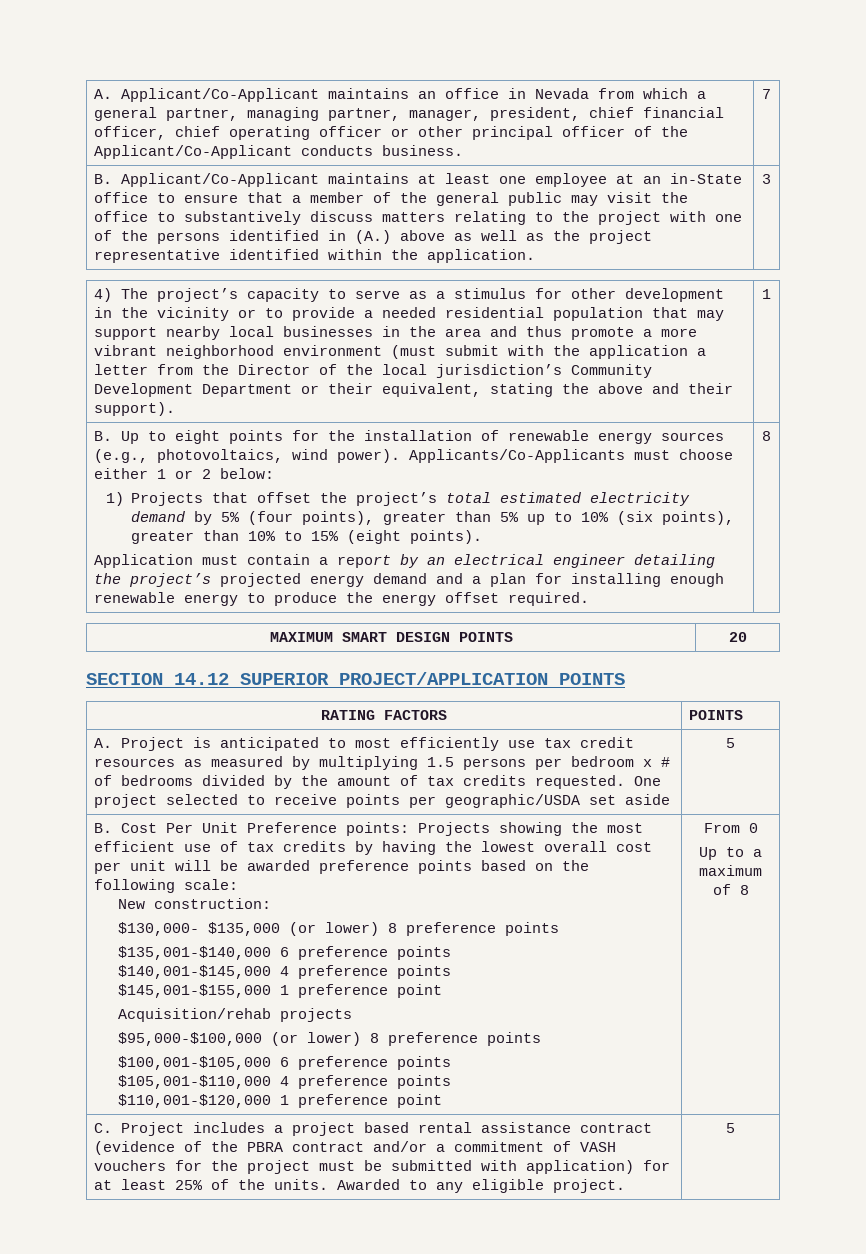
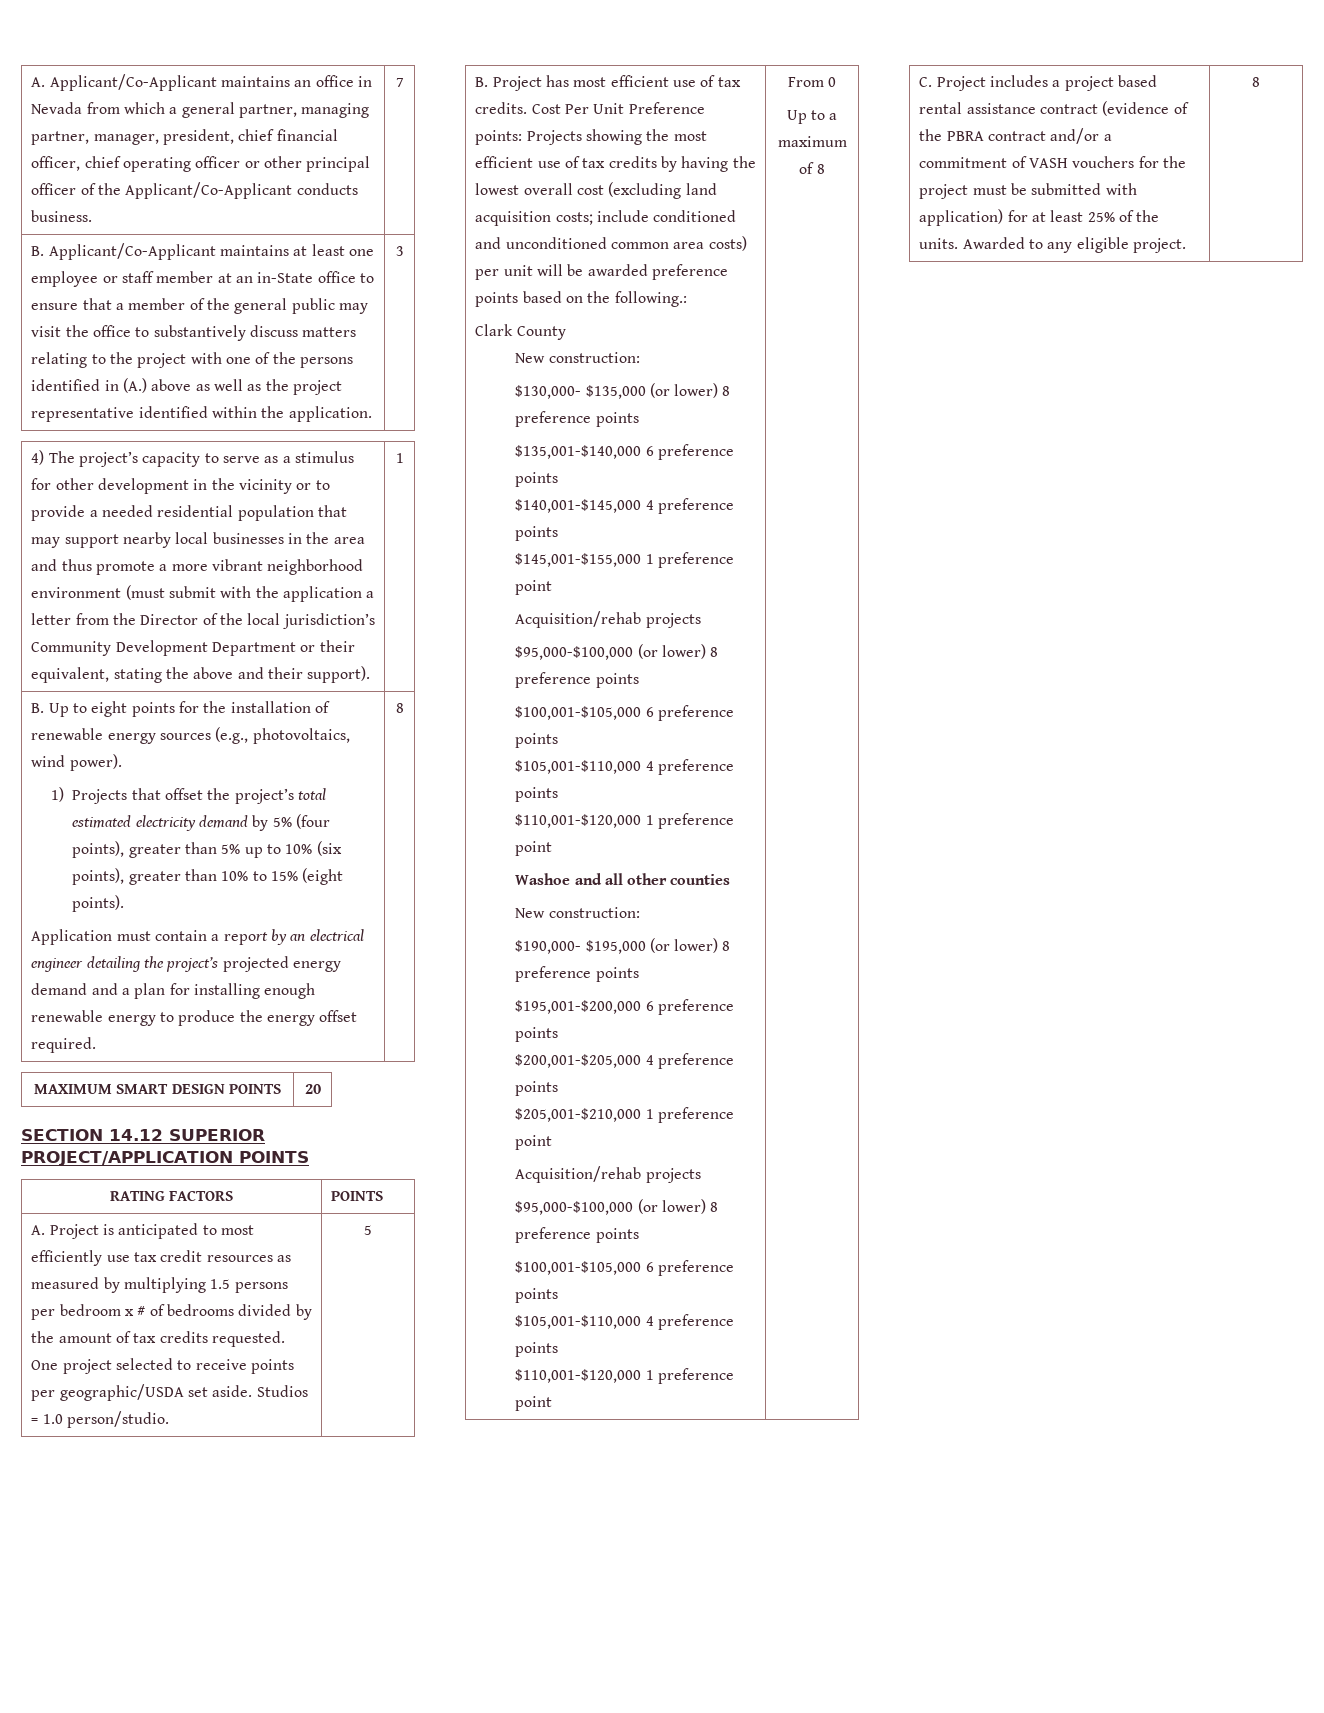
(607, 180) none -> [102,271,214,283] or staff member
[408,449,733,463] [93,468,274,479] Applicants/Co-Applicants must choose either 1 or 2 below: -> (122, 762) none
[624,794,670,805] [726,738,735,748] [93,823,112,833] aside | 5 // B. -> [212,1385,308,1397] [31,1411,169,1428] [364,1225,372,1235] [475,75,741,91] [475,102,528,114] aside. Studios = 1.0 person/studio. | 5 // B. Project has most efficient use of tax credits.
(652, 847) none -> [608,182,717,199] [475,210,737,226] [475,236,747,251] (excluding land acquisition costs; include conditioned and unconditioned common area costs)
[93,879,238,893] following scale: -> [614,291,687,307] [475,324,566,340] following.: // Clark County
(442, 1101) none -> [515,873,731,885] [515,907,640,918] [515,938,731,954] [515,966,639,982] [515,999,734,1015] [515,1027,559,1042] [515,1053,734,1069] [515,1081,559,1096] [515,1107,734,1123] [515,1135,553,1150] [515,1166,701,1183] [515,1199,719,1215] [515,1227,639,1243] [515,1260,734,1276] [515,1288,559,1303] [515,1314,734,1330] [515,1342,559,1357] [515,1368,734,1384] [515,1396,553,1411] // Washoe and all other counties // New construction: // $190,000- $195,000 (or lower) 8 preference points // $195,001-$200,000 6 preference points // $200,001-$205,000 4 preference points // $205,001-$210,000 1 preference point // Acquisition/rehab projects // $95,000-$100,000 (or lower) 8 preference points // $100,001-$105,000 6 preference points // $105,001-$110,000 4 preference points // $110,001-$120,000 1 preference point
[726,1123,735,1133] 5 -> [1252,77,1260,87] 8

